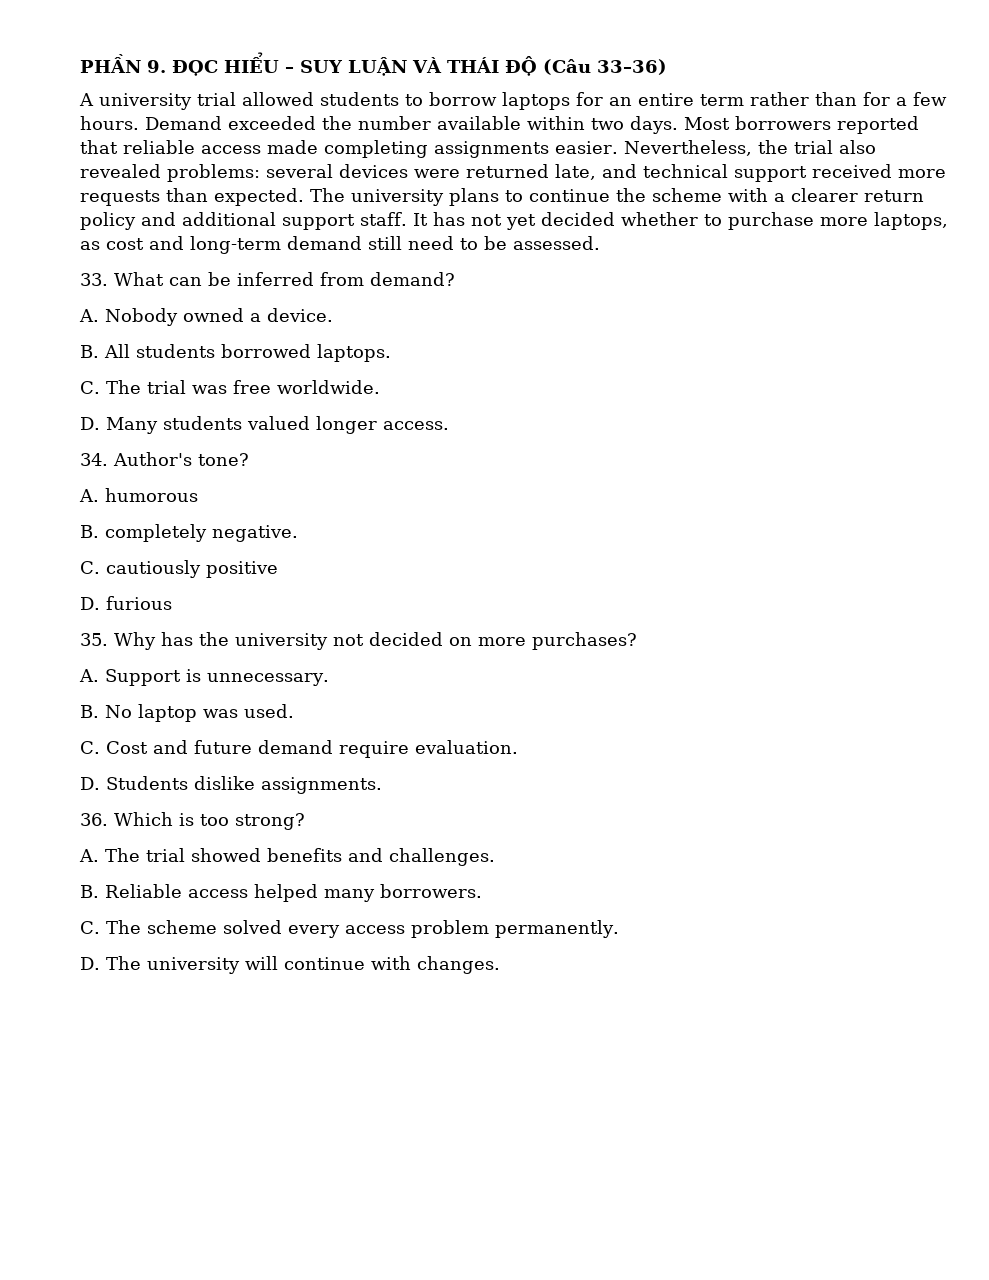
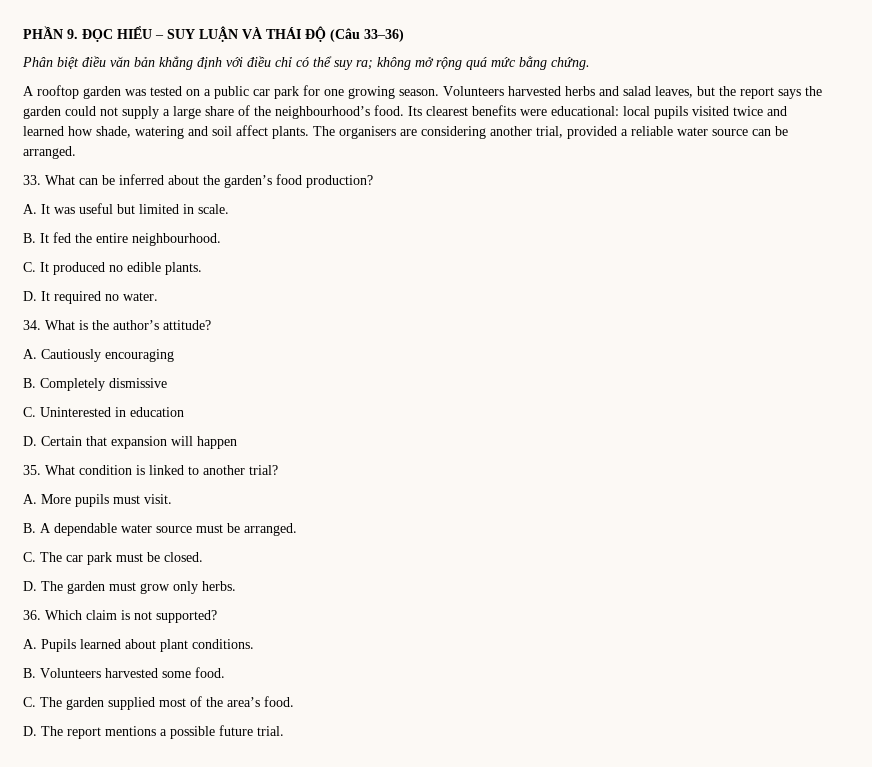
[79,92,947,110] [80,116,919,134] [80,140,876,158] [80,164,946,182] [80,188,924,206] [80,212,948,230] [80,236,600,254] A university trial allowed students to borrow laptops for an entire term rather than for a few hours. Demand exceeded the number available within two days. Most borrowers reported that reliable access made completing assignments easier. Nevertheless, the trial also revealed problems: several devices were returned late, and technical support received more requests than expected. The university plans to continue the scheme with a clearer return policy and additional support staff. It has not yet decided whether to purchase more laptops, as cost and long-term demand still need to be assessed. -> [22,56,590,70] [23,85,822,99] [23,105,787,119] [23,125,788,139] [23,146,76,159] Phân biệt điều văn bản khẳng định với điều chỉ có thể suy ra; không mở rộng quá mức bằng chứng. // A rooftop garden was tested on a public car park for one growing season. Volunteers harvested herbs and salad leaves, but the report says the garden could not supply a large share of the neighbourhood’s food. Its clearest benefits were educational: local pupils visited twice and learned how shade, watering and soil affect plants. The organisers are considering another trial, provided a reliable water source can be arranged.
[320,272,455,286] [79,308,333,326] [80,344,391,362] [80,380,380,394] [80,416,449,434] [80,452,249,466] [79,488,198,502] [80,524,298,542] [80,560,278,578] [80,596,172,610] [80,632,637,650] [79,669,329,686] [80,704,294,722] [80,740,518,758] [80,776,382,794] [80,812,305,830] [79,848,495,866] [80,884,482,902] [80,920,619,938] [80,956,500,974] from demand? // A. Nobody owned a device. // B. All students borrowed laptops. // C. The trial was free worldwide. // D. Many students valued longer access. // 34. Author's tone? // A. humorous // B. completely negative. // C. cautiously positive // D. furious // 35. Why has the university not decided on more purchases? // A. Support is unnecessary. // B. No laptop was used. // C. Cost and future demand require evaluation. // D. Students dislike assignments. // 36. Which is too strong? // A. The trial showed benefits and challenges. // B. Reliable access helped many borrowers. // C. The scheme solved every access problem permanently. // D. The university will continue with changes. -> [168,174,373,188] [23,203,229,214] [23,232,221,246] [23,262,202,275] [23,291,158,304] [23,320,211,330] [23,349,174,362] [23,378,167,391] [23,407,184,417] [23,436,237,449] [23,465,278,475] [23,494,172,507] [23,523,297,536] [23,552,203,565] [23,581,236,594] [23,610,217,623] [23,639,254,652] [23,667,225,678] [23,696,294,710] [23,725,284,739] about the garden’s food production? // A. It was useful but limited in scale. // B. It fed the entire neighbourhood. // C. It produced no edible plants. // D. It required no water. // 34. What is the author’s attitude? // A. Cautiously encouraging // B. Completely dismissive // C. Uninterested in education // D. Certain that expansion will happen // 35. What condition is linked to another trial? // A. More pupils must visit. // B. A dependable water source must be arranged. // C. The car park must be closed. // D. The garden must grow only herbs. // 36. Which claim is not supported? // A. Pupils learned about plant conditions. // B. Volunteers harvested some food. // C. The garden supplied most of the area’s food. // D. The report mentions a possible future trial.

